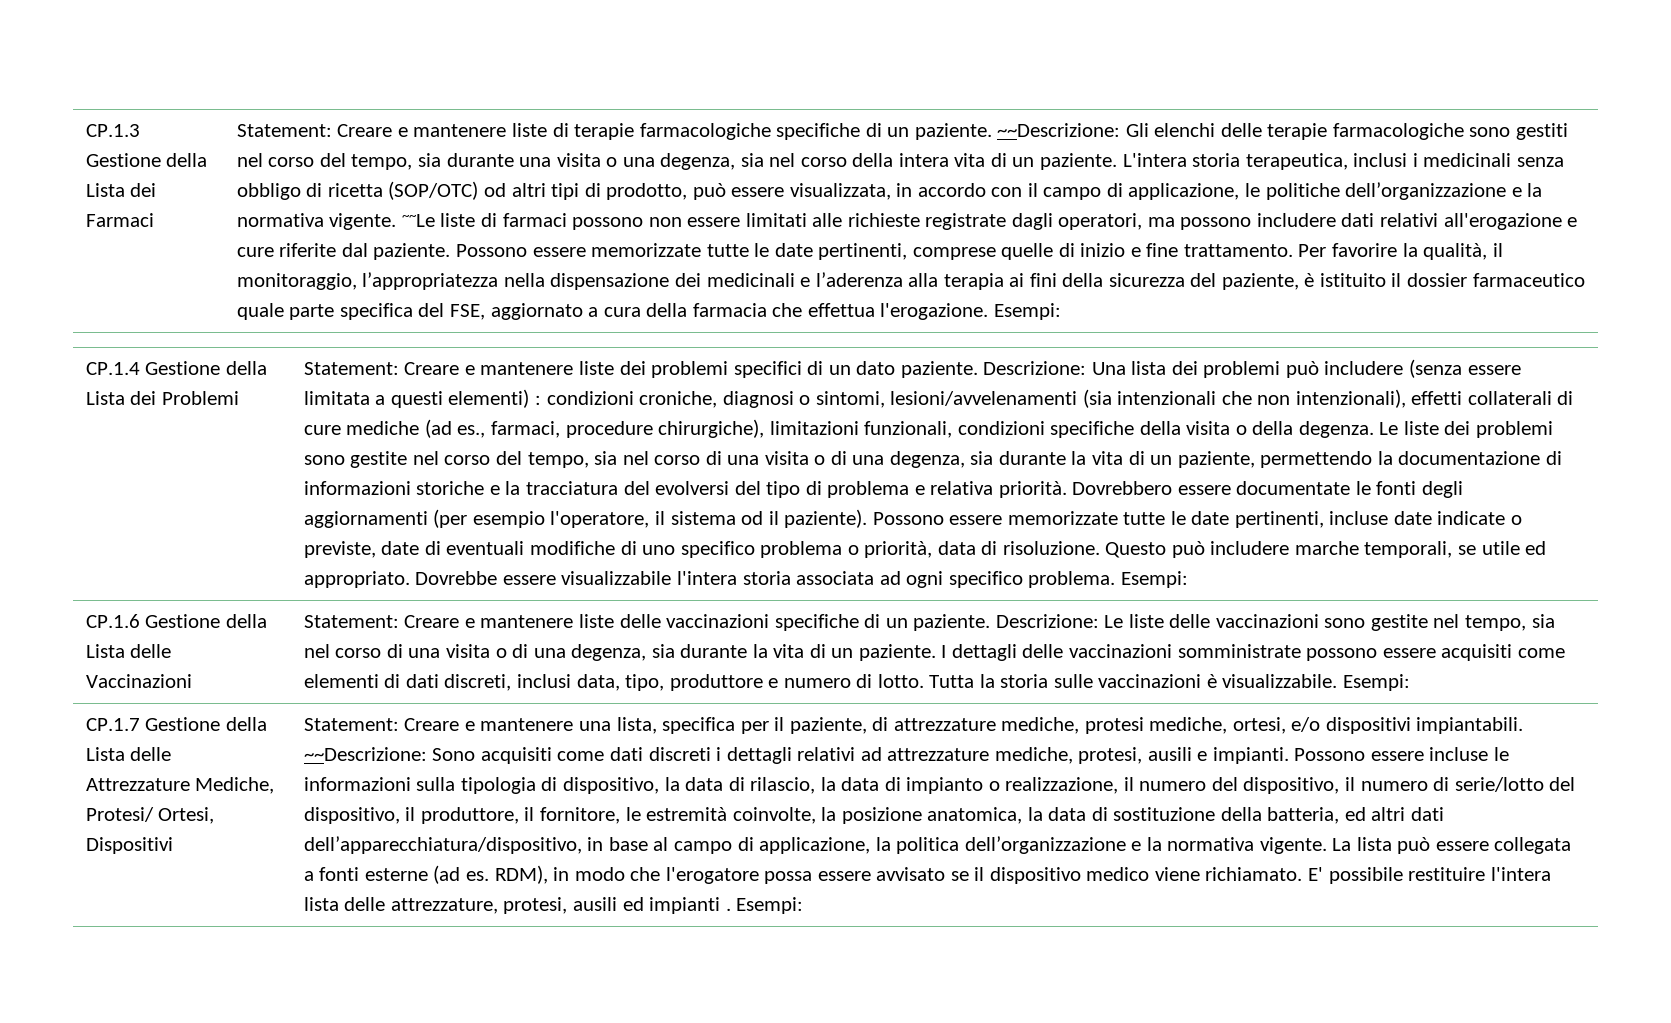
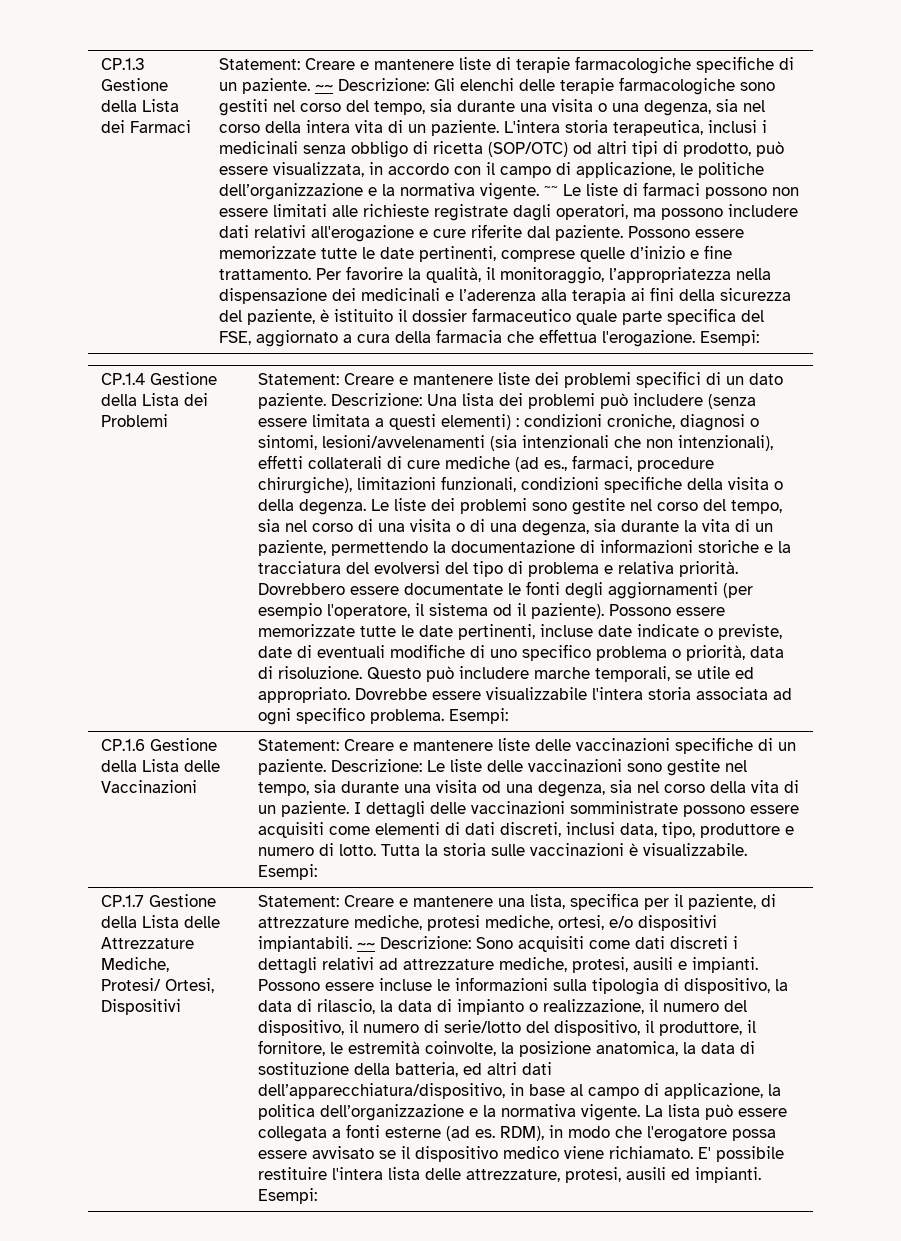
[997,123,1121,137] ~~Descrizione: -> [315,78,430,91] ~~ Descrizione:
[401,214,435,227] ~~Le -> [544,184,582,196] ~~ Le
[1058,243,1126,257] di inizio -> [630,246,686,259] d’inizio
[303,644,768,661] nel corso di una visita o di una degenza, sia durante la -> [341,780,747,797] durante una visita od una degenza, sia nel corso della
[303,747,427,761] ~~Descrizione: -> [357,936,472,949] ~~ Descrizione:
[649,897,731,914] impianti . -> [695,1167,762,1183] impianti.

